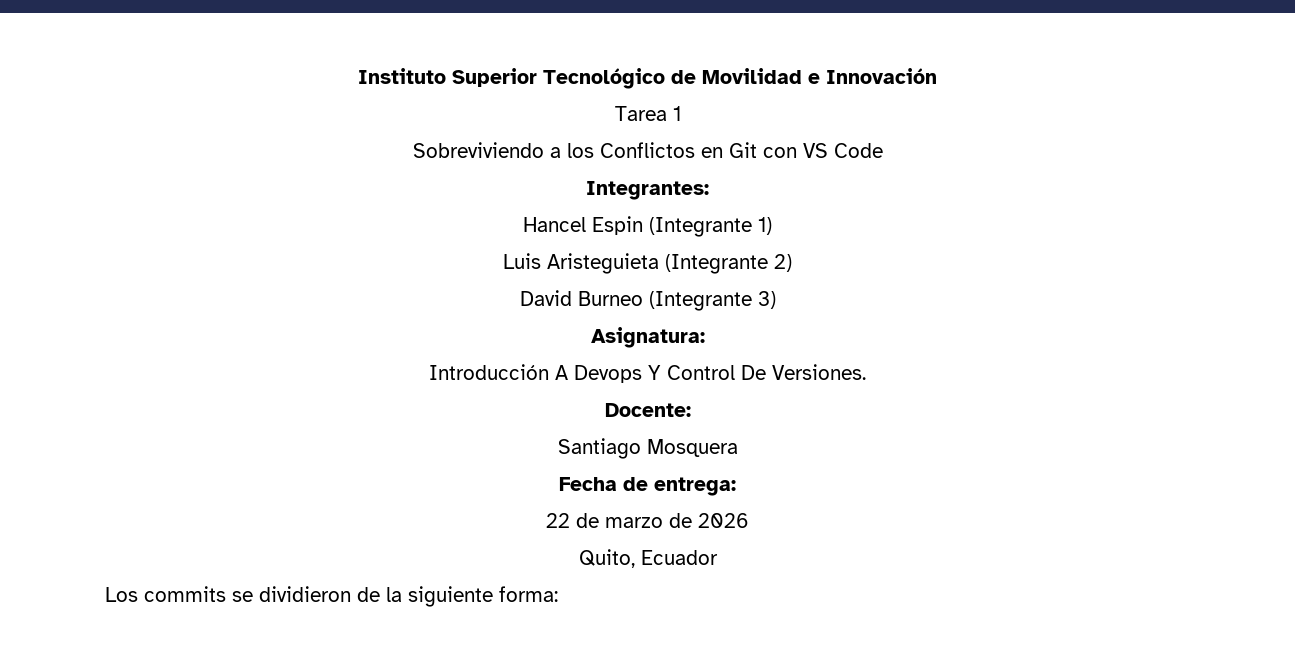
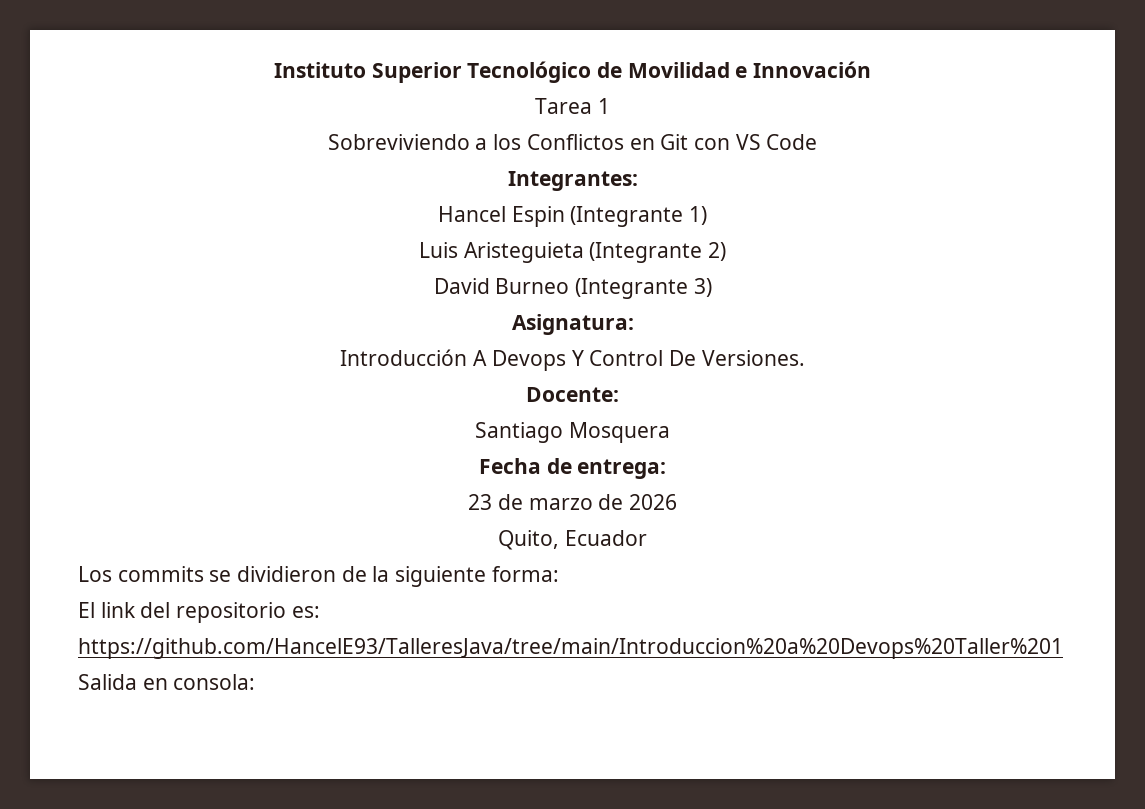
[546,513,570,528] 22 -> [468,494,493,510] 23
(558, 594) none -> [78,602,320,623] [78,638,1063,659] [78,674,256,690] // El link del repositorio es: // https://github.com/HancelE93/TalleresJava/tree/main/Introduccion%20a%20Devops%20Taller%201 // Salida en consola:

